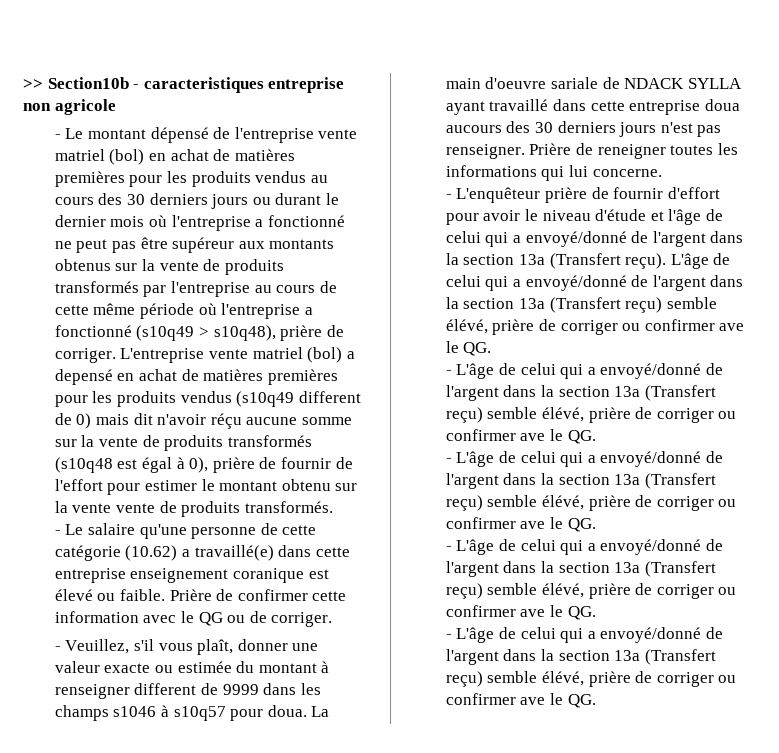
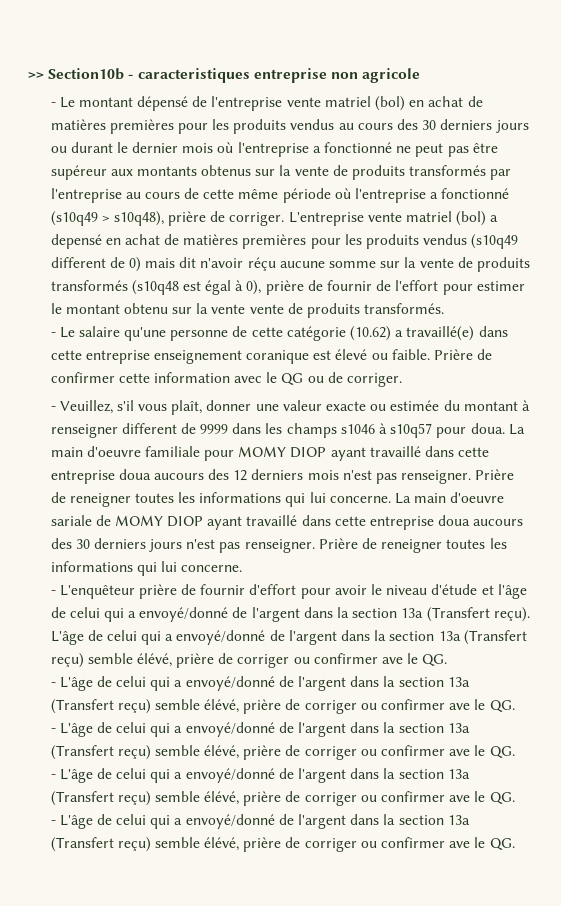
[550,77,742,89] sariale de NDACK SYLLA -> [144,446,490,461] [50,469,515,484] [50,492,505,507] [50,515,204,527] familiale pour MOMY DIOP ayant travaillé dans cette entreprise doua aucours des 12 derniers mois n'est pas renseigner. Prière de reneigner toutes les informations qui lui concerne. La main d'oeuvre sariale de MOMY DIOP

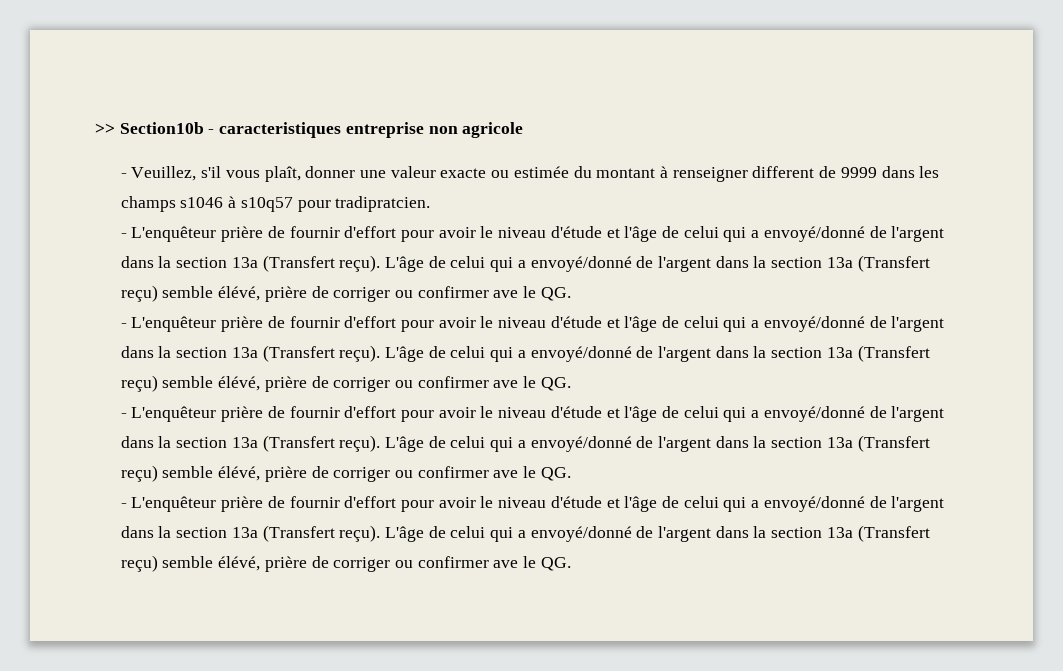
[50,96,483,111] [50,119,529,134] [50,142,498,157] [50,165,512,180] [50,188,510,203] [50,211,499,226] [50,234,519,249] [50,257,530,272] [50,280,525,295] [50,303,445,318] [50,326,508,341] [50,349,493,364] [50,372,403,387] // - Le montant dépensé de l'entreprise vente matriel (bol) en achat de matières premières pour les produits vendus au cours des 30 derniers jours ou durant le dernier mois où l'entreprise a fonctionné ne peut pas être supéreur aux montants obtenus sur la vente de produits transformés par l'entreprise au cours de cette même période où l'entreprise a fonctionné (s10q49 > s10q48), prière de corriger. L'entreprise vente matriel (bol) a depensé en achat de matières premières pour les produits vendus (s10q49 different de 0) mais dit n'avoir réçu aucune somme sur la vente de produits transformés (s10q48 est égal à 0), prière de fournir de l'effort pour estimer le montant obtenu sur la vente vente de produits transformés. // - Le salaire qu'une personne de cette catégorie (10.62) a travaillé(e) dans cette entreprise enseignement coranique est élevé ou faible. Prière de confirmer cette information avec le QG ou de corriger. -> (524, 130) none
[470,423,525,435] [50,446,490,461] [50,469,515,484] [50,492,505,507] [50,515,524,530] [50,538,507,553] [50,561,243,576] doua. La main d'oeuvre familiale pour MOMY DIOP ayant travaillé dans cette entreprise doua aucours des 12 derniers mois n'est pas renseigner. Prière de reneigner toutes les informations qui lui concerne. La main d'oeuvre sariale de MOMY DIOP ayant travaillé dans cette entreprise doua aucours des 30 derniers jours n'est pas renseigner. Prière de reneigner toutes les informations qui lui concerne. -> [335,196,431,212] tradipratcien.
(56, 684) none -> [131,316,945,332] [120,345,381,362] L'enquêteur prière de fournir d'effort pour avoir le niveau d'étude et l'âge de celui qui a envoyé/donné de l'argent dans la section 13a (Transfert reçu).
(56, 730) none -> [131,406,945,422] [120,435,381,452] L'enquêteur prière de fournir d'effort pour avoir le niveau d'étude et l'âge de celui qui a envoyé/donné de l'argent dans la section 13a (Transfert reçu).
(56, 776) none -> [131,496,945,512] [120,525,381,542] L'enquêteur prière de fournir d'effort pour avoir le niveau d'étude et l'âge de celui qui a envoyé/donné de l'argent dans la section 13a (Transfert reçu).
[50,814,470,829] [50,837,515,852] // - L'âge de celui qui a envoyé/donné de l'argent dans la section 13a (Transfert reçu) semble élévé, prière de corriger ou confirmer ave le QG. -> (571, 564) none

